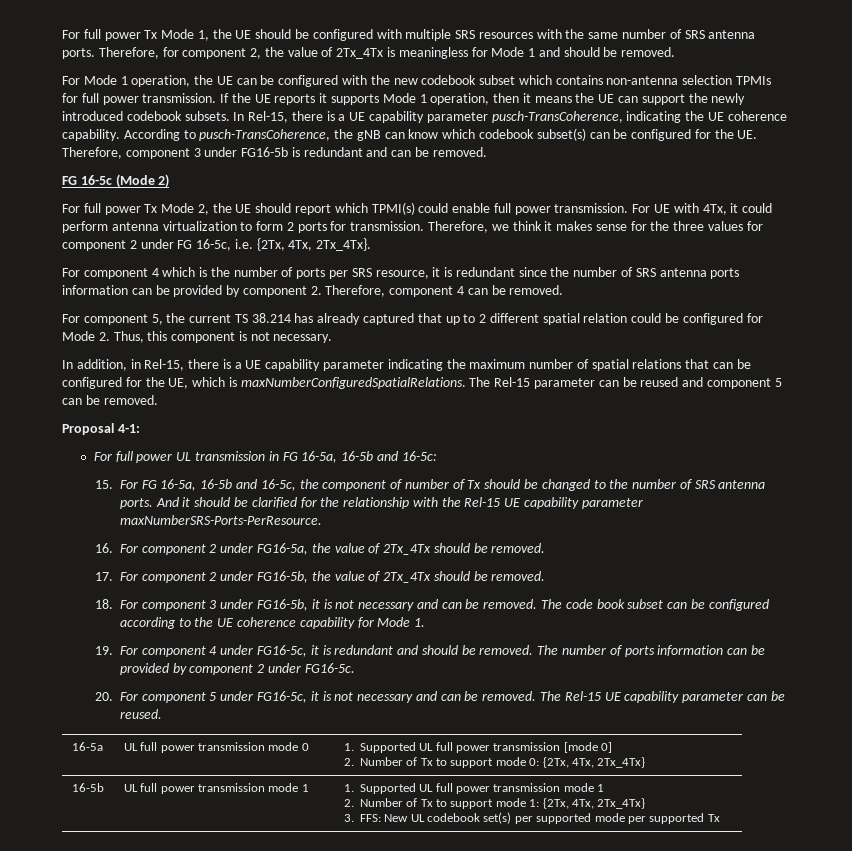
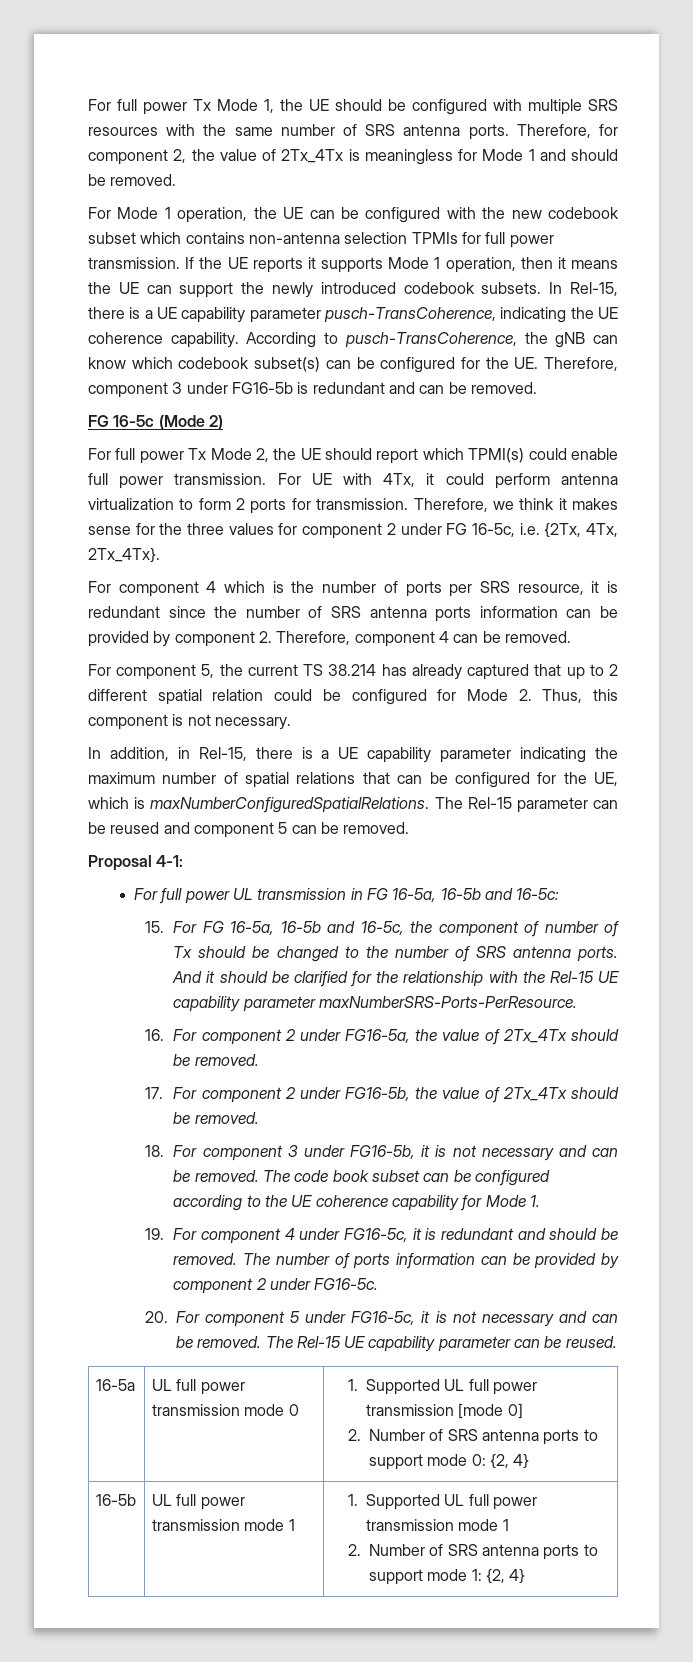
[420,758,433,766] Tx -> [447,1429,580,1445] SRS antenna ports
[542,757,646,768] {2Tx, 4Tx, 2Tx_4Tx} -> [489,1453,530,1469] {2, 4}
[420,799,433,807] Tx -> [447,1544,580,1560] SRS antenna ports
[542,798,646,809] [343,812,720,824] {2Tx, 4Tx, 2Tx_4Tx} // 3. FFS: New UL codebook set(s) per supported mode per supported Tx -> [485,1568,526,1584] {2, 4}

